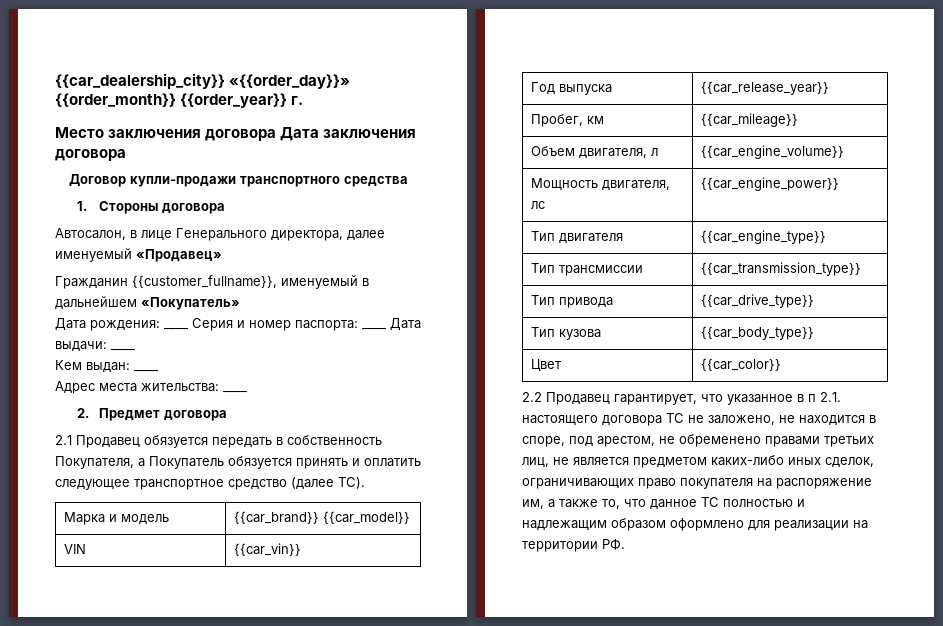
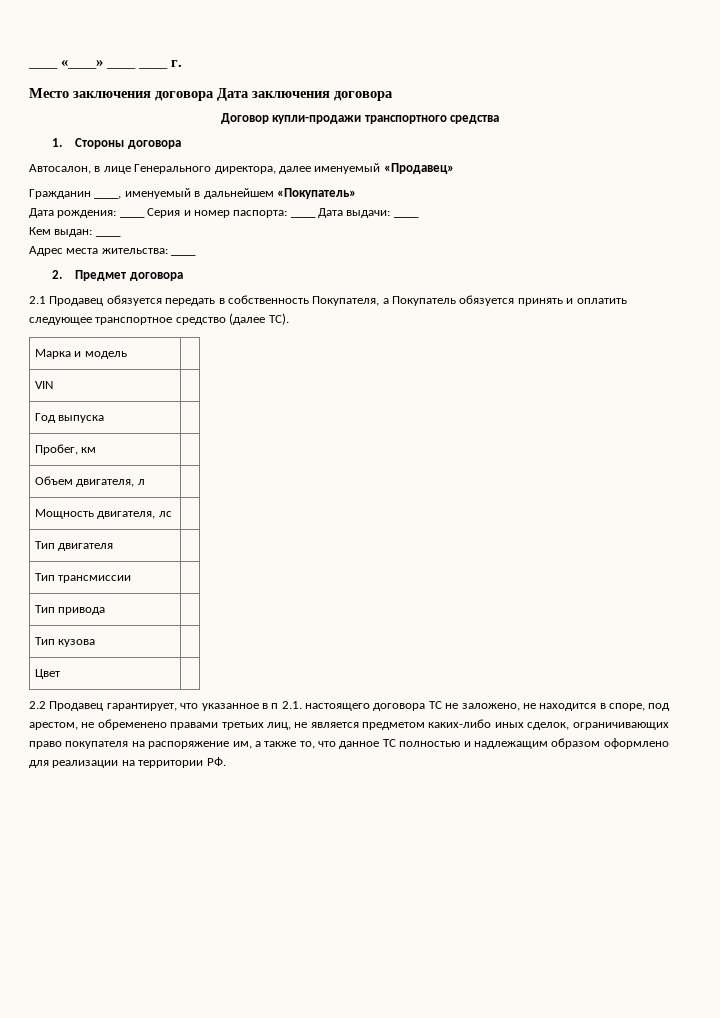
[55,73,351,89] [55,93,288,108] {{car_dealership_city}} «{{order_day}}» {{order_month}} {{order_year}} -> [28,60,168,69] ____ «____» ____ ____
[132,275,277,288] {{customer_fullname}}, -> [94,196,122,199] ____,
[234,511,411,524] {{car_brand}} {{car_model}} -> (127, 355) none
[234,543,302,556] {{car_vin}} -> (54, 385) none
[701,81,830,95] {{car_release_year}} -> (105, 419) none
[701,113,799,127] {{car_mileage}} -> (97, 450) none
[701,145,845,159] {{car_engine_volume}} -> (145, 482) none
[701,177,840,191] {{car_engine_power}} -> (172, 514) none
[701,230,827,244] {{car_engine_type}} -> (114, 547) none
[701,262,862,276] {{car_transmission_type}} -> (132, 579) none
[701,294,815,308] {{car_drive_type}} -> (106, 611) none
[701,326,815,340] {{car_body_type}} -> (96, 643) none
[701,358,782,371] {{car_color}} -> (61, 674) none

